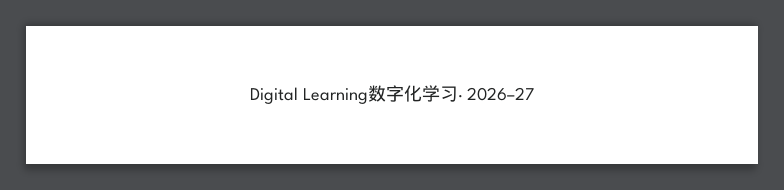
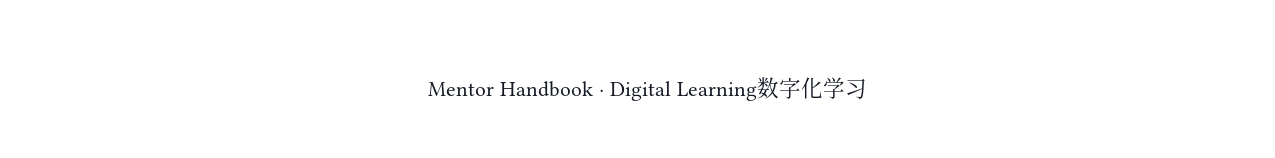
(249, 95) none -> [428,81,604,97] Mentor Handbook ·
[457,87,535,101] · 2026–27 -> (867, 88) none

